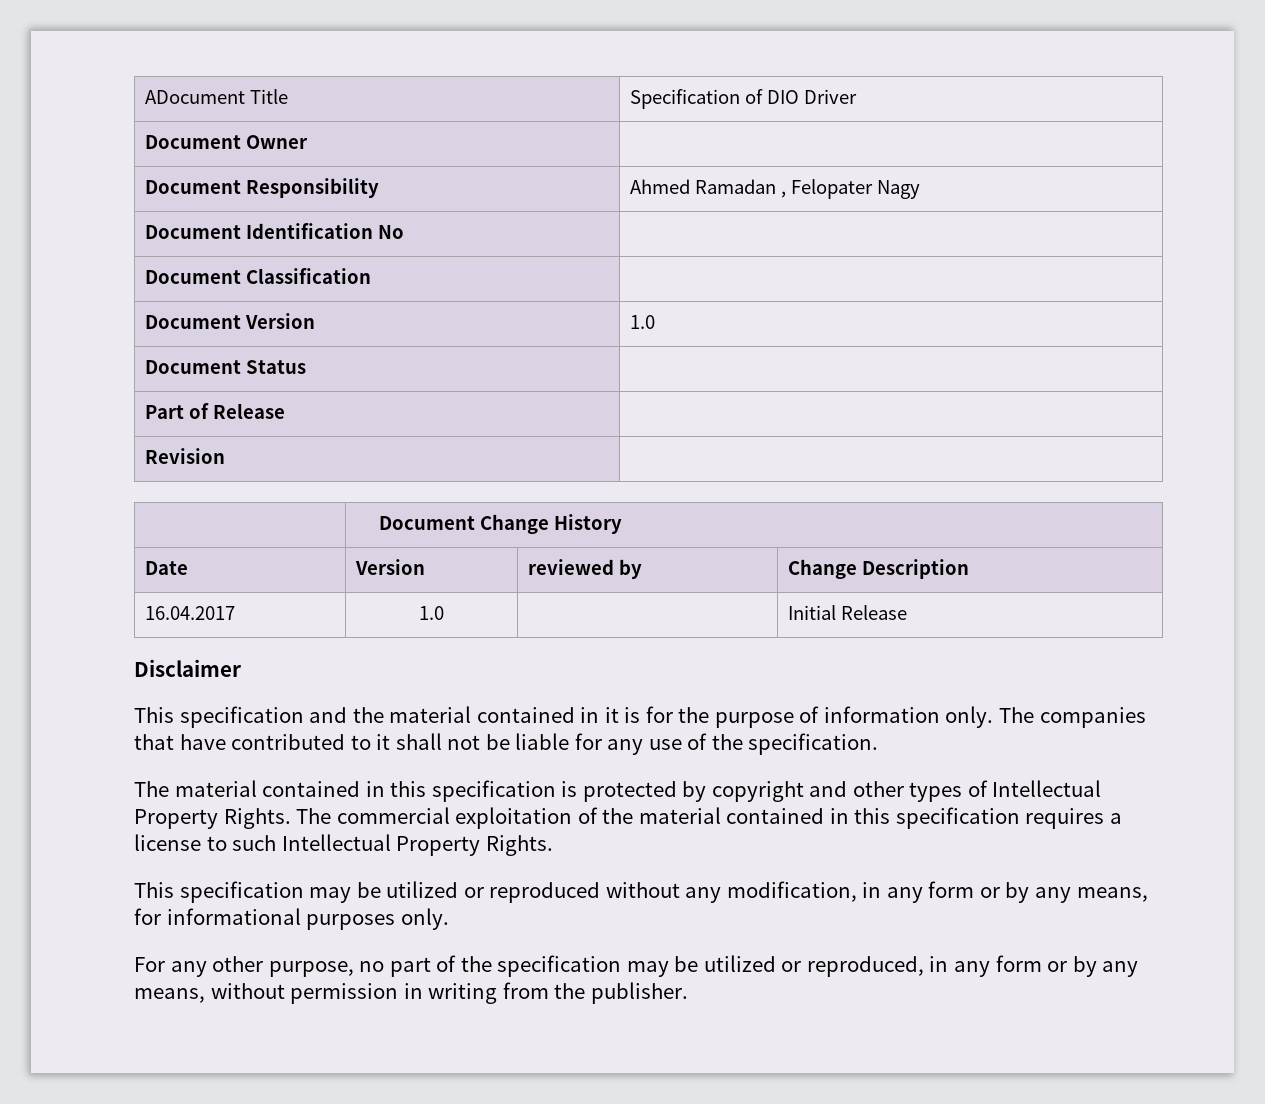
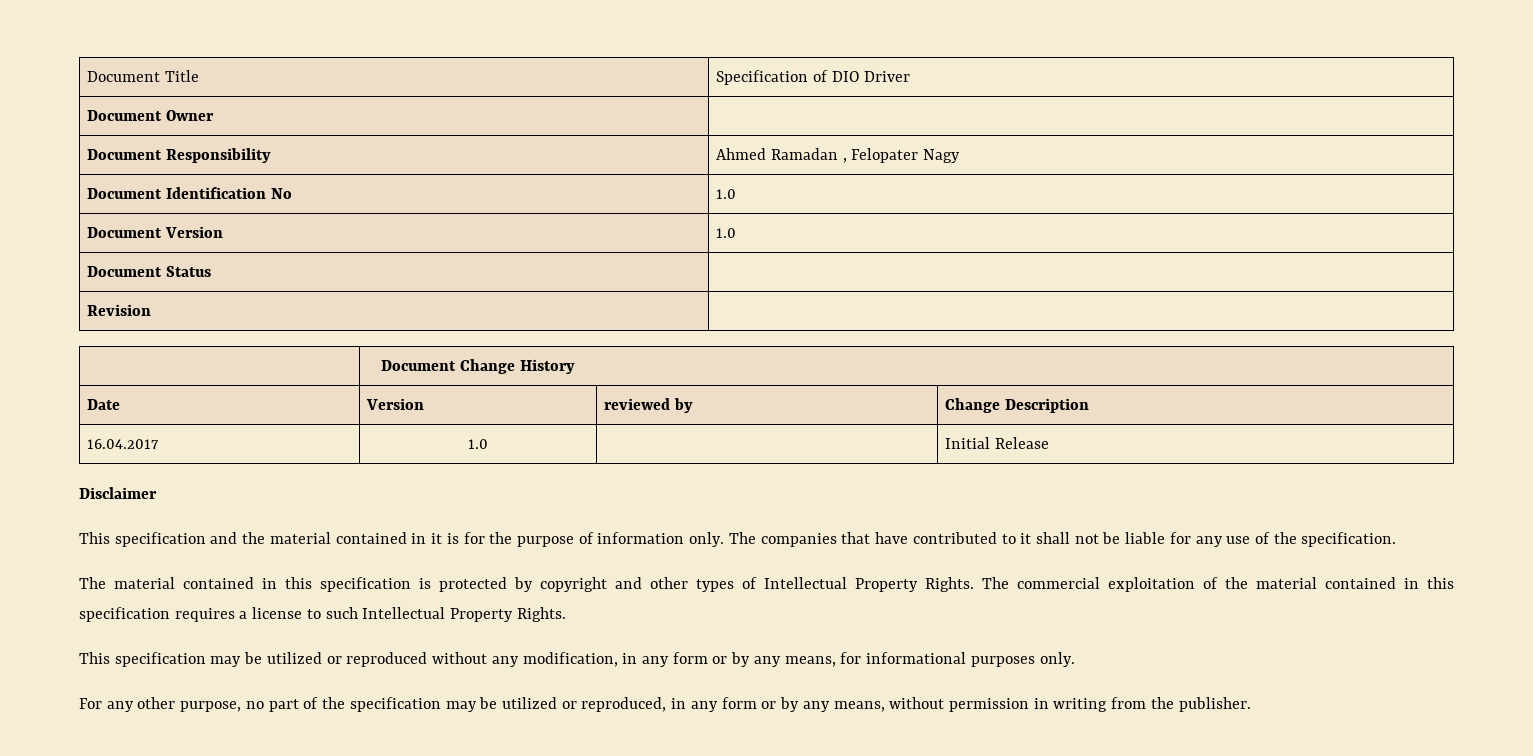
[144,90,245,104] ADocument -> [87,71,161,82] Document
[144,268,371,284] // Document Classification | -> [716,189,737,199] 1.0
[144,403,285,419] // Part of Release | -> (212, 271) none

